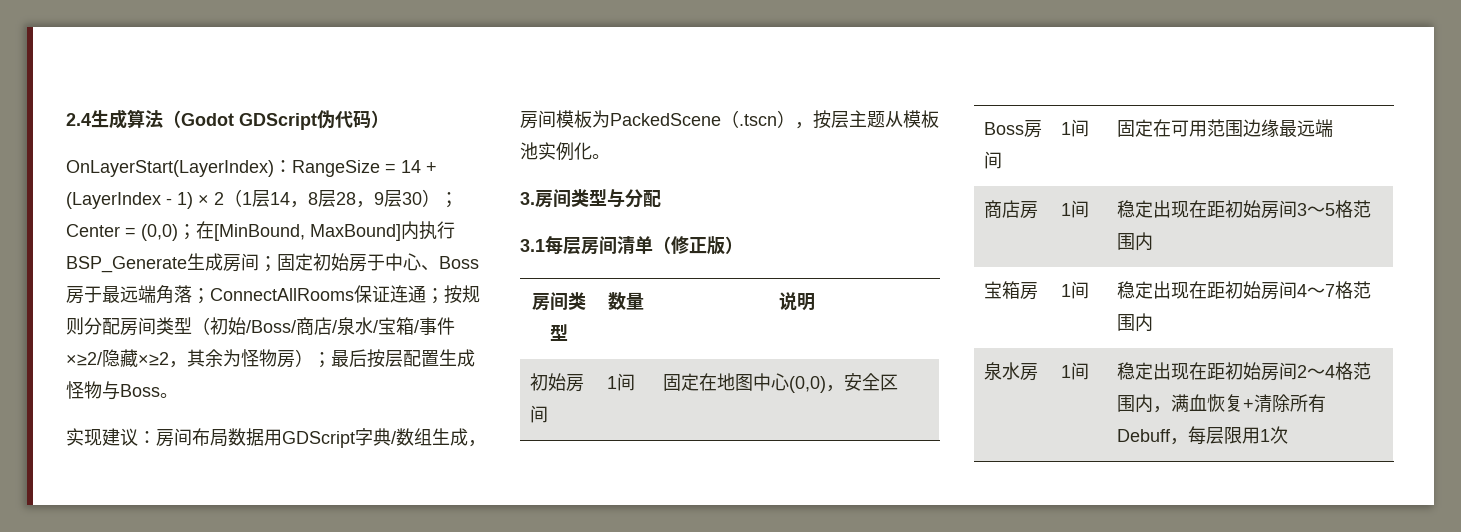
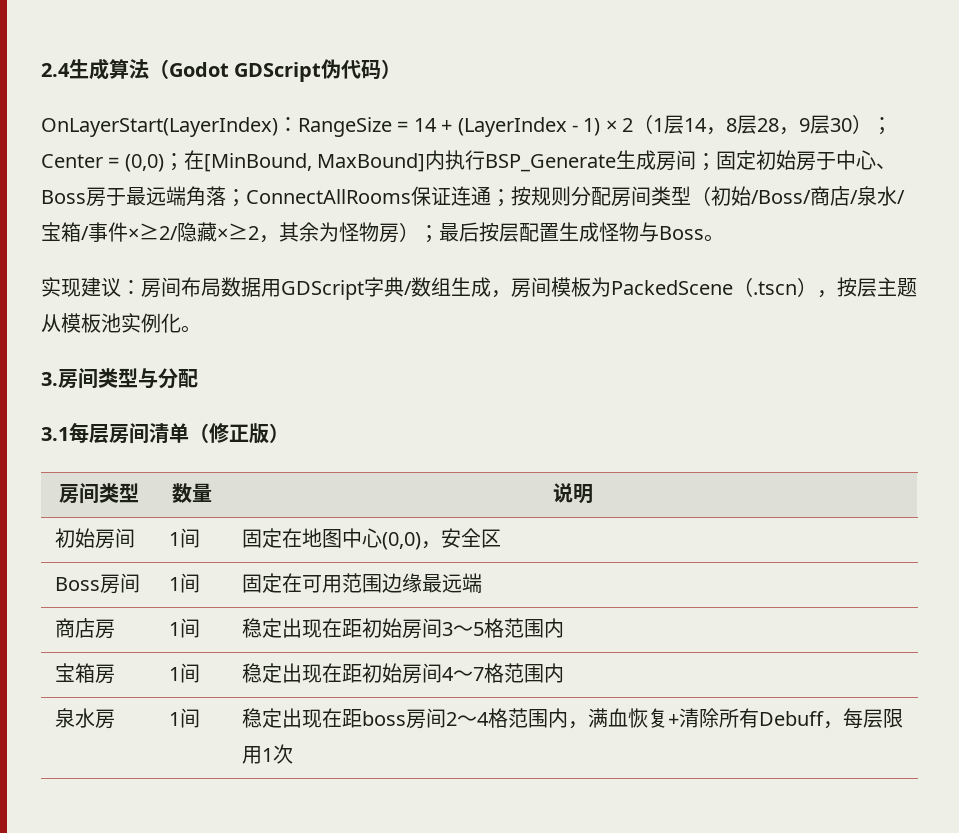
[1224,362,1261,380] 初始 -> [362,711,407,726] boss

